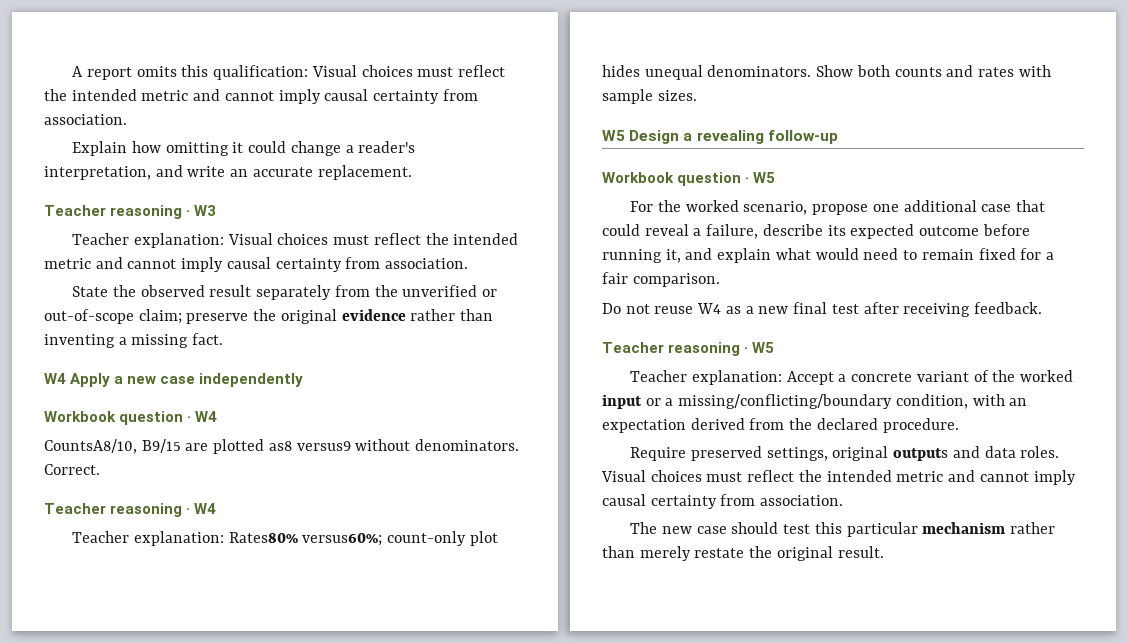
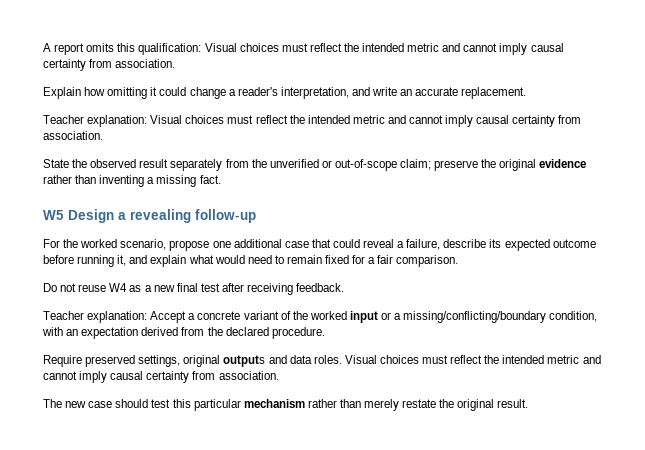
[44,205,217,219] // Teacher reasoning · W3 -> (527, 93) none
[44,373,304,387] [44,411,218,425] [44,439,520,454] [44,464,100,475] [44,503,217,517] [72,531,498,546] [602,65,1051,80] [602,89,697,104] // W4 Apply a new case independently // Workbook question · W4 // CountsA8/10, B9/15 are plotted as8 versus9 without denominators. Correct. // Teacher reasoning · W4 // Teacher explanation: Rates80% versus60%; count-only plot hides unequal denominators. Show both counts and rates with sample sizes. -> (221, 179) none
[602,172,776,186] // Workbook question · W5 -> (256, 216) none
[602,342,775,356] // Teacher reasoning · W5 -> (345, 287) none

